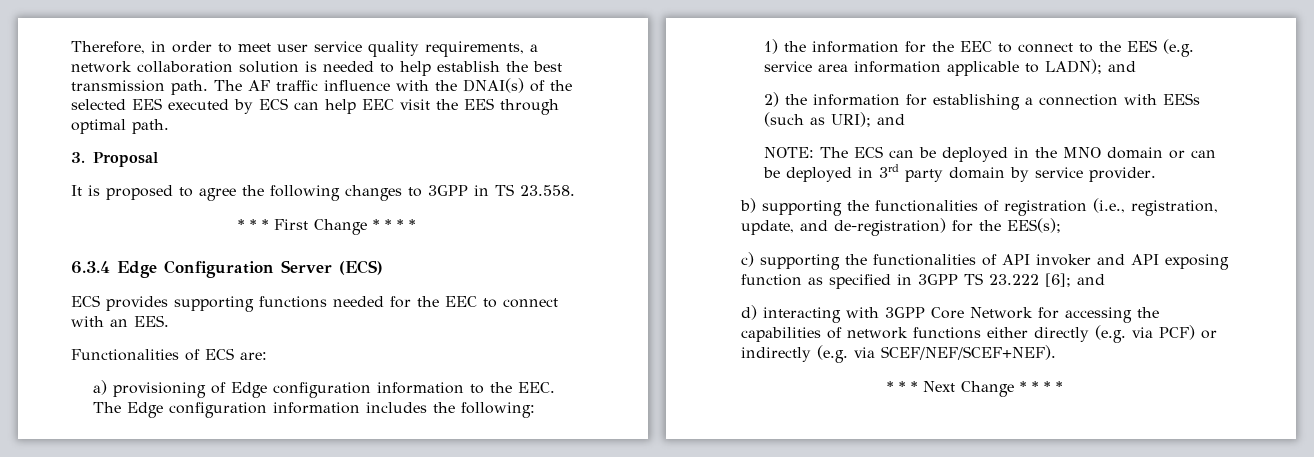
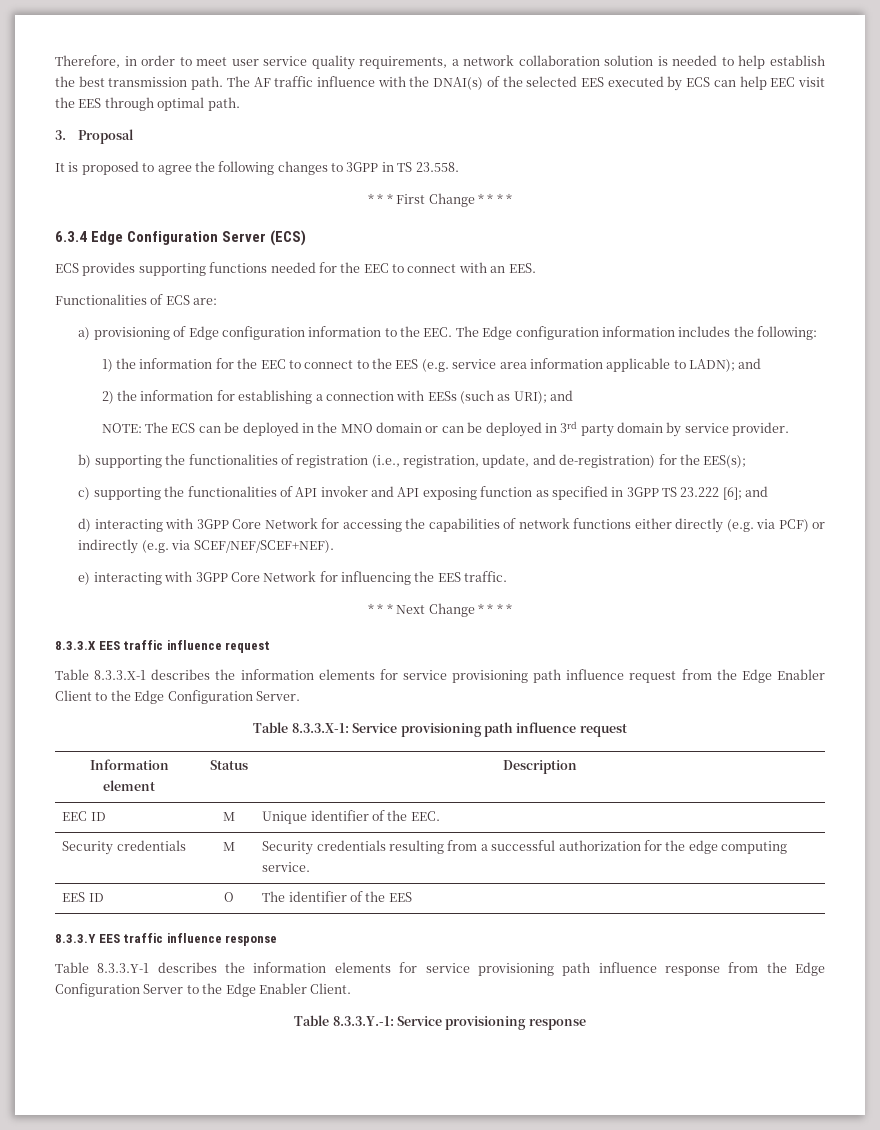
(1057, 352) none -> [78,571,508,585] // e) interacting with 3GPP Core Network for influencing the EES traffic.
(1062, 386) none -> [55,640,271,653] [55,669,825,683] [55,690,300,704] [253,722,627,737] [89,759,169,770] [103,780,155,791] [210,760,248,770] [503,760,577,774] [62,811,106,821] [223,812,235,821] [262,810,440,824] [62,840,186,855] [223,842,235,851] [262,840,788,855] [262,862,311,872] [62,892,104,902] [224,892,234,902] [262,891,412,902] [55,933,278,946] [55,962,825,976] [55,983,352,997] [294,1015,586,1030] // 8.3.3.X EES traffic influence request // Table 8.3.3.X-1 describes the information elements for service provisioning path influence request from the Edge Enabler Client to the Edge Configuration Server. // Table 8.3.3.X-1: Service provisioning path influence request // Information element | Status | Description // EEC ID | M | Unique identifier of the EEC. // Security credentials | M | Security credentials resulting from a successful authorization for the edge computing service. // EES ID | O | The identifier of the EES // 8.3.3.Y EES traffic influence response // Table 8.3.3.Y-1 describes the information elements for service provisioning path influence response from the Edge Configuration Server to the Edge Enabler Client. // Table 8.3.3.Y.-1: Service provisioning response

